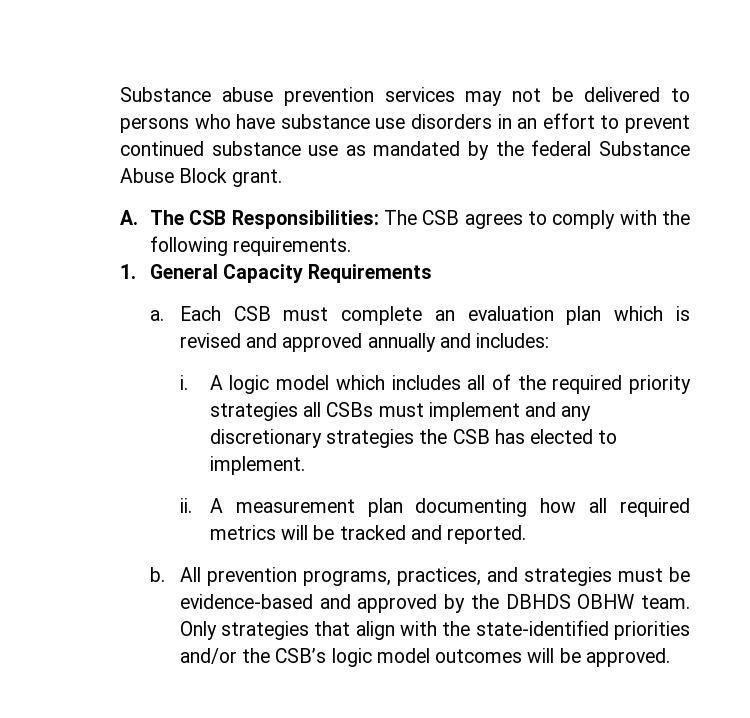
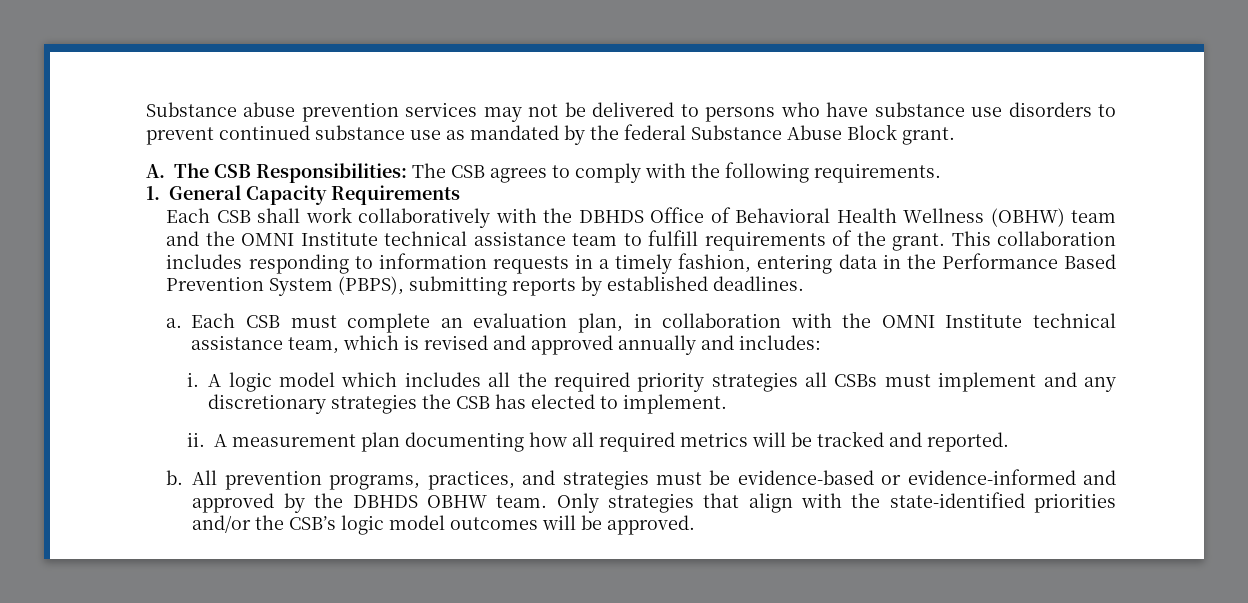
[497,113,595,129] in an effort -> (1092, 109) none
(433, 273) none -> [166,207,1116,228] [166,230,1116,251] [166,253,1116,274] [166,276,805,296] // Each CSB shall work collaboratively with the DBHDS Office of Behavioral Health Wellness (OBHW) team and the OMNI Institute technical assistance team to fulfill requirements of the grant. This collaboration includes responding to information requests in a timely fashion, entering data in the Performance Based Prevention System (PBPS), submitting reports by established deadlines.
[566,306,602,325] plan -> [577,313,1117,333] [191,335,340,354] plan, in collaboration with the OMNI Institute technical assistance team,
[491,374,511,390] of -> (511, 379) none
(313, 601) none -> [881,469,1076,485] or evidence-informed

